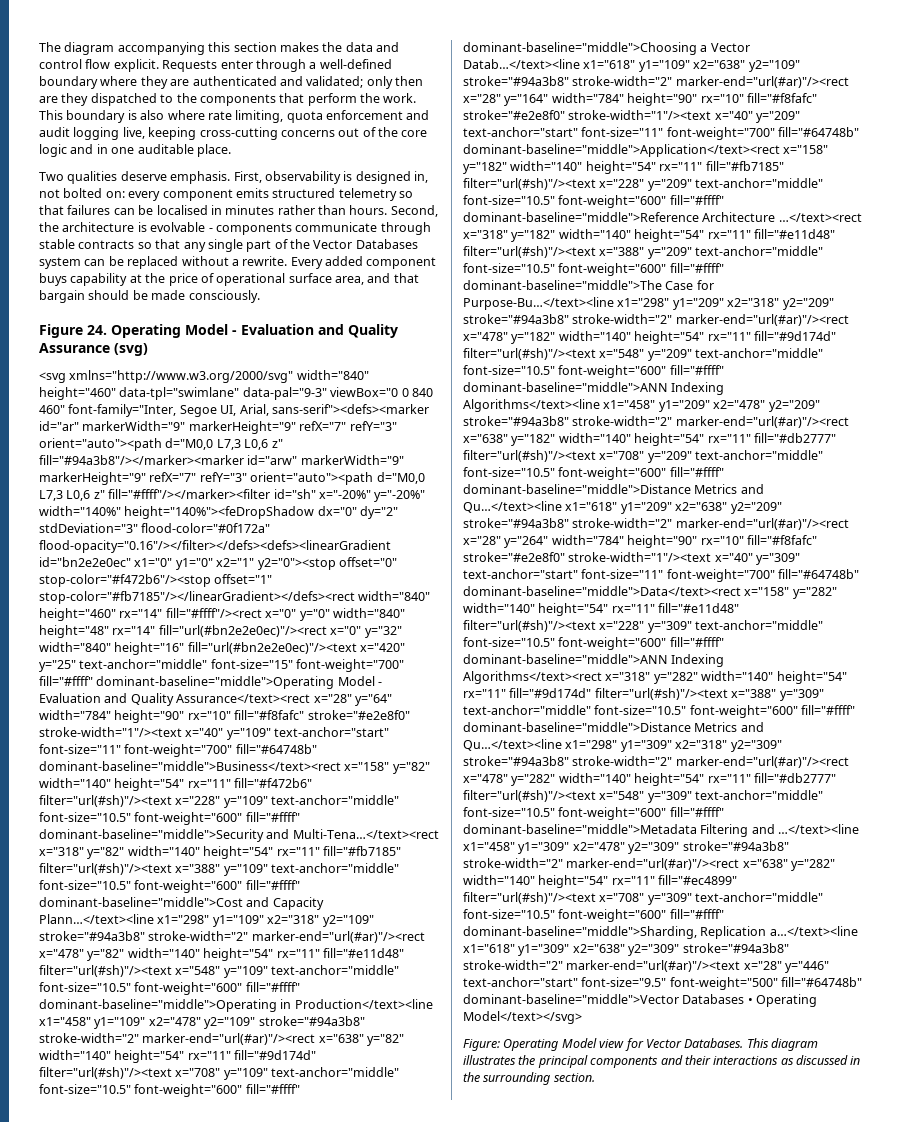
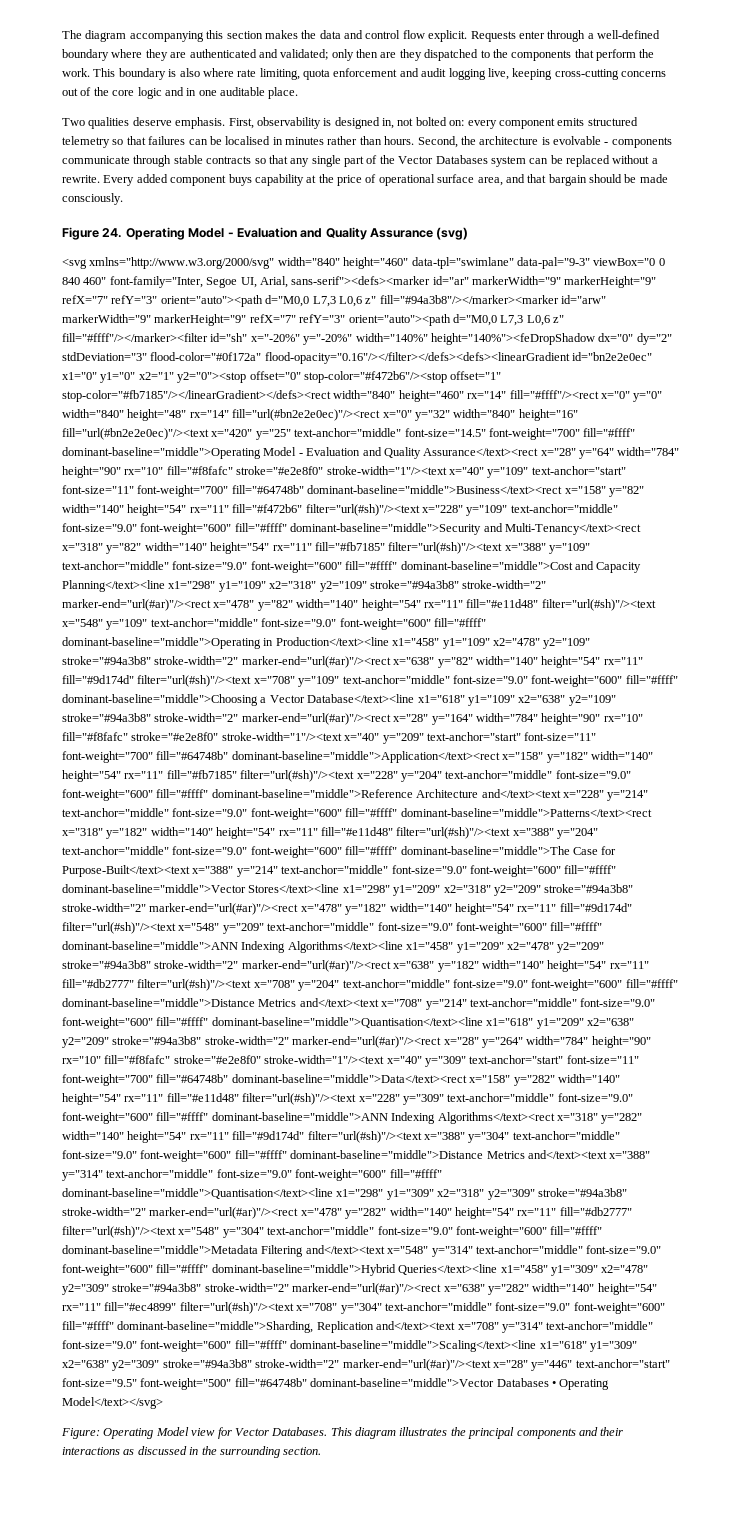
[210,659,293,669] font-size="15" -> [404,428,486,437] font-size="14.5"
[39,812,131,822] font-size="10.5" -> [62,523,137,532] font-size="9.0"
[292,829,439,839] Multi-Tena…</text><rect -> [504,523,641,535] Multi-Tenancy</text><rect
[39,880,131,890] font-size="10.5" -> [172,561,248,570] font-size="9.0"
[39,914,154,924] Plann…</text><line -> [62,580,165,592] Planning</text><line
[39,982,131,992] font-size="10.5" -> [261,618,337,627] font-size="9.0"
[39,1084,131,1094] font-size="10.5" -> [452,675,528,684] font-size="9.0"
[463,59,580,69] Datab…</text><line -> [307,694,415,703] Database</text><line
[647,178,824,191] [463,195,555,205] y="209" text-anchor="middle" font-size="10.5" -> [400,770,631,782] y="204" text-anchor="middle" font-size="9.0"
[778,213,862,222] …</text><rect -> [481,789,649,801] [62,808,652,820] and</text><text x="228" y="214" text-anchor="middle" font-size="9.0" font-weight="600" fill="#ffff" dominant-baseline="middle">Patterns</text><rect
[647,246,824,259] [463,263,555,273] y="209" text-anchor="middle" font-size="10.5" -> [557,828,598,839] [62,846,248,855] y="204" text-anchor="middle" font-size="9.0"
[463,297,614,310] Purpose-Bu…</text><line -> [62,865,617,877] [62,884,340,893] Purpose-Built</text><text x="388" y="214" text-anchor="middle" font-size="9.0" font-weight="600" fill="#ffff" dominant-baseline="middle">Vector Stores</text><line
[463,365,555,375] font-size="10.5" -> [377,922,453,931] font-size="9.0"
[647,450,824,463] [463,467,724,480] [463,484,764,494] [463,501,562,513] y="209" text-anchor="middle" font-size="10.5" font-weight="600" fill="#ffff" dominant-baseline="middle">Distance Metrics and Qu…</text><line -> [298,979,678,991] [62,998,656,1010] [62,1017,483,1029] y="204" text-anchor="middle" font-size="9.0" font-weight="600" fill="#ffff" dominant-baseline="middle">Distance Metrics and</text><text x="708" y="214" text-anchor="middle" font-size="9.0" font-weight="600" fill="#ffff" dominant-baseline="middle">Quantisation</text><line
[463,637,555,647] font-size="10.5" -> [557,1093,633,1102] font-size="9.0"
[779,689,824,701] [463,705,856,718] [463,722,764,732] [463,739,562,751] y="309" text-anchor="middle" font-size="10.5" font-weight="600" fill="#ffff" dominant-baseline="middle">Distance Metrics and Qu…</text><line -> [468,1131,620,1143] [62,1150,651,1162] [62,1169,442,1181] [62,1188,333,1199] y="304" text-anchor="middle" font-size="9.0" font-weight="600" fill="#ffff" dominant-baseline="middle">Distance Metrics and</text><text x="388" y="314" text-anchor="middle" font-size="9.0" font-weight="600" fill="#ffff" dominant-baseline="middle">Quantisation</text><line
[647,790,824,803] [463,807,555,817] y="309" text-anchor="middle" font-size="10.5" -> [222,1226,453,1238] y="304" text-anchor="middle" font-size="9.0"
[751,824,860,834] and …</text><line -> [305,1245,662,1257] [62,1264,498,1276] and</text><text x="548" y="314" text-anchor="middle" font-size="9.0" font-weight="600" fill="#ffff" dominant-baseline="middle">Hybrid Queries</text><line
[647,892,824,905] [463,909,555,919] y="309" text-anchor="middle" font-size="10.5" -> [340,1302,571,1314] y="304" text-anchor="middle" font-size="9.0"
[769,926,858,936] a…</text><line -> [376,1321,654,1333] [62,1340,537,1352] and</text><text x="708" y="314" text-anchor="middle" font-size="9.0" font-weight="600" fill="#ffff" dominant-baseline="middle">Scaling</text><line

